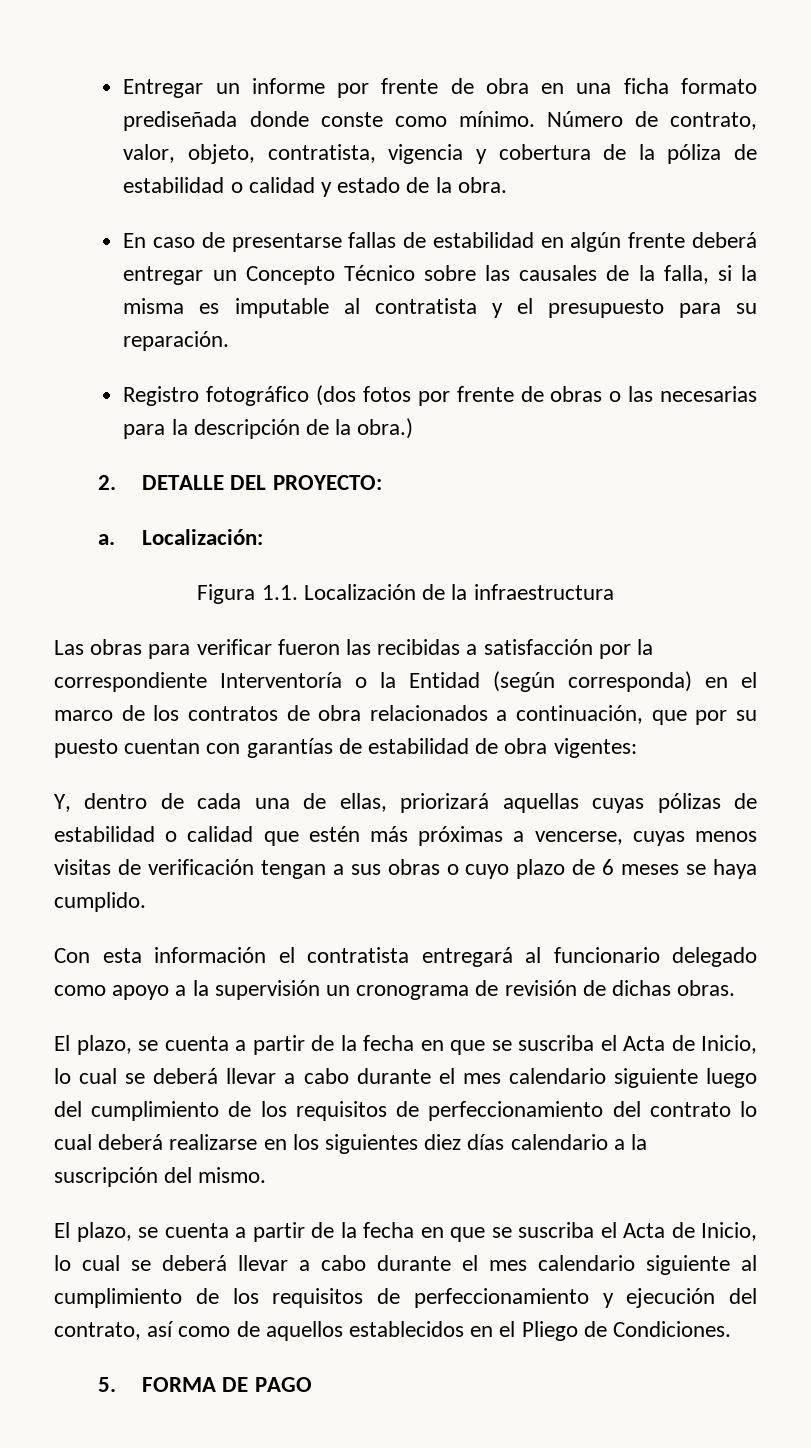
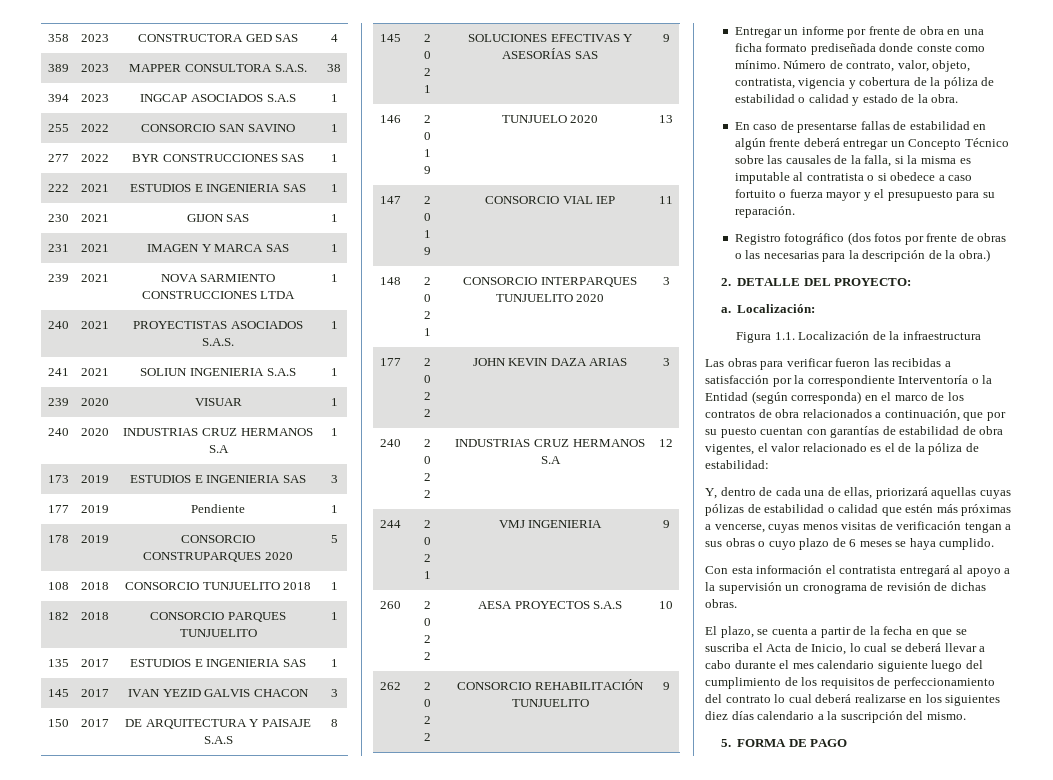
(123, 88) none -> [47,34,69,42] [81,34,109,42] [137,34,299,42] [330,34,338,42] [47,64,69,72] [81,64,109,72] [129,64,307,72] [327,64,341,72] [47,94,69,102] [81,94,109,102] [140,94,296,102] [330,94,338,102] [47,124,69,132] [81,124,109,132] [141,124,295,132] [330,124,338,132] [47,154,69,162] [81,154,109,162] [131,154,305,162] [330,154,338,162] [47,184,69,192] [81,184,109,192] [130,184,306,192] [330,184,338,192] [47,214,69,222] [81,214,109,222] [186,214,250,222] [330,214,338,222] [47,244,69,252] [81,244,109,252] [147,244,289,252] [330,244,338,252] [47,274,69,282] [81,274,109,282] [160,274,276,282] [141,291,296,299] [330,274,338,282] [47,321,69,329] [81,321,109,329] [133,321,303,329] [202,338,234,346] [330,321,338,329] [47,368,69,376] [81,368,109,376] [140,368,296,376] [330,368,338,376] [47,398,69,406] [81,398,109,406] [194,398,242,406] [330,398,338,406] [47,428,69,436] [81,428,109,436] [123,428,313,436] [208,445,229,453] [330,428,338,436] [47,475,69,483] [81,475,109,483] [130,475,306,483] [330,475,338,483] [47,505,69,513] [81,505,109,513] [191,504,245,513] [330,505,338,513] [47,535,69,543] [81,535,109,543] [181,535,255,543] [143,552,293,562] [330,535,338,543] [47,582,69,590] [81,582,109,590] [124,582,312,590] [330,582,338,590] [47,612,69,620] [81,612,109,620] [150,612,286,622] [179,629,257,637] [330,612,338,620] [47,659,69,667] [81,659,109,667] [130,659,306,667] [330,659,338,667] [47,689,69,697] [81,689,109,697] [128,689,309,697] [330,689,338,697] [47,719,69,727] [81,719,109,727] [125,719,311,729] [203,736,233,744] [330,719,338,727] [379,34,401,42] [423,34,431,42] [423,51,431,59] [423,68,431,76] [423,85,431,93] [467,34,634,42] [502,48,598,59] [662,34,670,42] [379,115,401,123] [423,115,431,123] [423,132,431,140] [423,149,431,157] [423,166,431,174] [501,115,599,123] [659,115,673,123] [379,196,401,204] [423,196,431,204] [423,213,431,221] [423,230,431,238] [423,247,431,255] [484,196,616,204] [659,196,673,204] [379,277,401,285] [423,277,431,285] [423,294,431,302] [423,311,431,319] [423,328,431,336] [463,277,637,287] [495,294,605,302] [662,277,670,285] [379,358,401,366] [423,358,431,366] [423,375,431,383] [423,392,431,400] [423,409,431,417] [472,358,628,366] [662,358,670,366] [379,439,401,447] [423,439,431,447] [423,456,431,464] [423,473,431,481] [423,490,431,498] [455,439,645,447] [540,456,561,464] [659,439,673,447] [379,520,401,528] [423,520,431,528] [423,537,431,545] [423,554,431,562] [423,571,431,579] [498,520,603,528] [662,520,670,528] [379,601,401,609] [423,601,431,609] [423,618,431,626] [423,635,431,643] [423,652,431,660] [477,601,623,609] [659,601,673,609] [379,682,401,690] [423,682,431,690] [423,699,431,707] [423,716,431,724] [423,733,431,741] [457,679,644,690] [511,699,589,707] [662,682,670,690] 358 | 2023 | CONSTRUCTORA GED SAS | 4 // 389 | 2023 | MAPPER CONSULTORA S.A.S. | 38 // 394 | 2023 | INGCAP ASOCIADOS S.A.S | 1 // 255 | 2022 | CONSORCIO SAN SAVINO | 1 // 277 | 2022 | BYR CONSTRUCCIONES SAS | 1 // 222 | 2021 | ESTUDIOS E INGENIERIA SAS | 1 // 230 | 2021 | GIJON SAS | 1 // 231 | 2021 | IMAGEN Y MARCA SAS | 1 // 239 | 2021 | NOVA SARMIENTO CONSTRUCCIONES LTDA | 1 // 240 | 2021 | PROYECTISTAS ASOCIADOS S.A.S. | 1 // 241 | 2021 | SOLIUN INGENIERIA S.A.S | 1 // 239 | 2020 | VISUAR | 1 // 240 | 2020 | INDUSTRIAS CRUZ HERMANOS S.A | 1 // 173 | 2019 | ESTUDIOS E INGENIERIA SAS | 3 // 177 | 2019 | Pendiente | 1 // 178 | 2019 | CONSORCIO CONSTRUPARQUES 2020 | 5 // 108 | 2018 | CONSORCIO TUNJUELITO 2018 | 1 // 182 | 2018 | CONSORCIO PARQUES TUNJUELITO | 1 // 135 | 2017 | ESTUDIOS E INGENIERIA SAS | 1 // 145 | 2017 | IVAN YEZID GALVIS CHACON | 3 // 150 | 2017 | DE ARQUITECTURA Y PAISAJE S.A.S | 8 // 145 | 2 // 0 // 2 // 1 | SOLUCIONES EFECTIVAS Y ASESORÍAS SAS | 9 // 146 | 2 // 0 // 1 // 9 | TUNJUELO 2020 | 13 // 147 | 2 // 0 // 1 // 9 | CONSORCIO VIAL IEP | 11 // 148 | 2 // 0 // 2 // 1 | CONSORCIO INTERPARQUES TUNJUELITO 2020 | 3 // 177 | 2 // 0 // 2 // 2 | JOHN KEVIN DAZA ARIAS | 3 // 240 | 2 // 0 // 2 // 2 | INDUSTRIAS CRUZ HERMANOS S.A | 12 // 244 | 2 // 0 // 2 // 1 | VMJ INGENIERIA | 9 // 260 | 2 // 0 // 2 // 2 | AESA PROYECTOS S.A.S | 10 // 262 | 2 // 0 // 2 // 2 | CONSORCIO REHABILITACIÓN TUNJUELITO | 9 //
(477, 306) none -> [867,172,973,181] [734,189,862,201] o si obedece a caso fortuito o fuerza mayor
[553,738,637,758] vigentes: -> [705,443,979,455] [705,460,769,469] vigentes, el valor relacionado es el de la póliza de estabilidad:
[553,947,757,967] [54,985,106,996] funcionario delegado como -> (964, 569) none
[54,1222,757,1242] [54,1255,757,1275] [54,1288,757,1308] [54,1321,732,1341] // El plazo, se cuenta a partir de la fecha en que se suscriba el Acta de Inicio, lo cual se deberá llevar a cabo durante el mes calendario siguiente al cumplimiento de los requisitos de perfeccionamiento y ejecución del contrato, así como de aquellos establecidos en el Pliego de Condiciones. -> (966, 716) none

